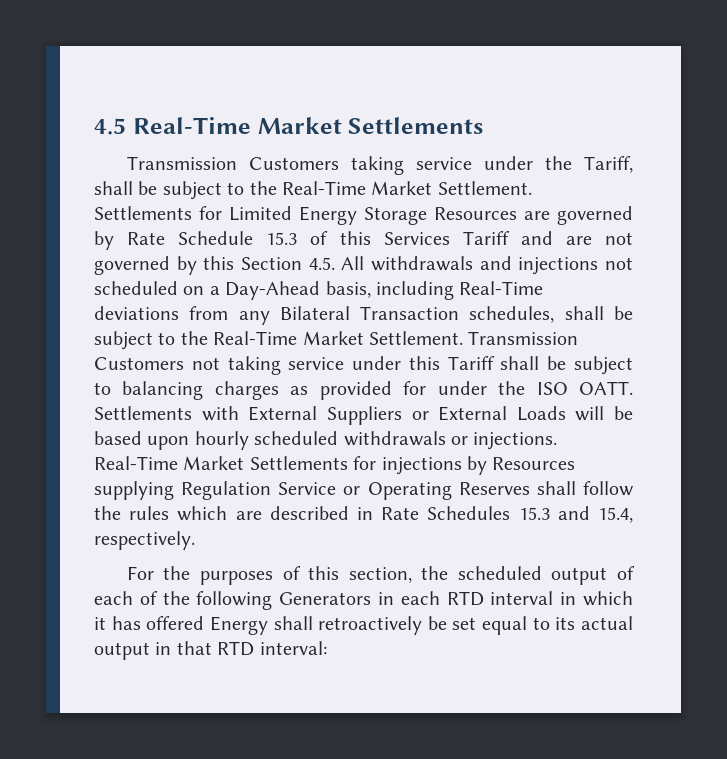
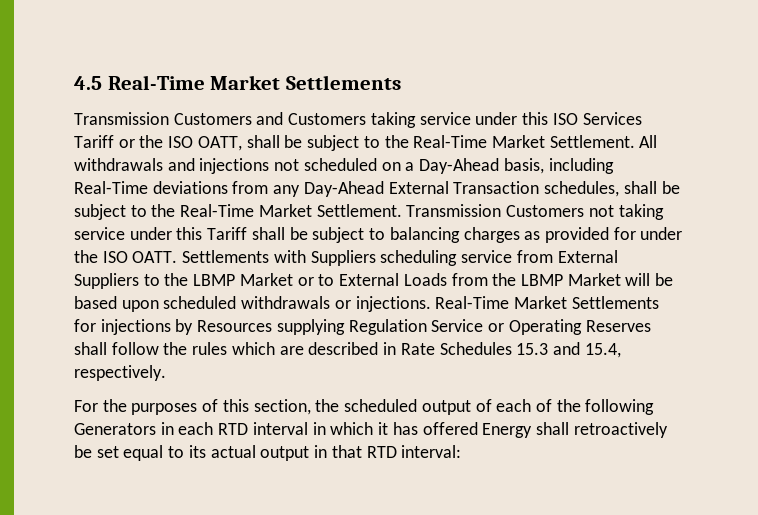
[350,156,634,175] [94,181,532,200] [94,206,633,225] [94,231,634,250] [94,256,335,275] taking service under the Tariff, shall be subject to the Real-Time Market Settlement. Settlements for Limited Energy Storage Resources are governed by Rate Schedule 15.3 of this Services Tariff and are not governed by this Section 4.5. -> [256,112,642,128] [74,135,635,151] and Customers taking service under this ISO Services Tariff or the ISO OATT, shall be subject to the Real-Time Market Settlement.
[279,306,350,320] Bilateral -> [303,181,449,197] Day-Ahead External
[248,406,566,425] External Suppliers or External Loads -> [310,250,618,266] [74,273,621,289] Suppliers scheduling service from External Suppliers to the LBMP Market or to External Loads from the LBMP Market
[194,431,249,450] hourly -> (159, 306) none

